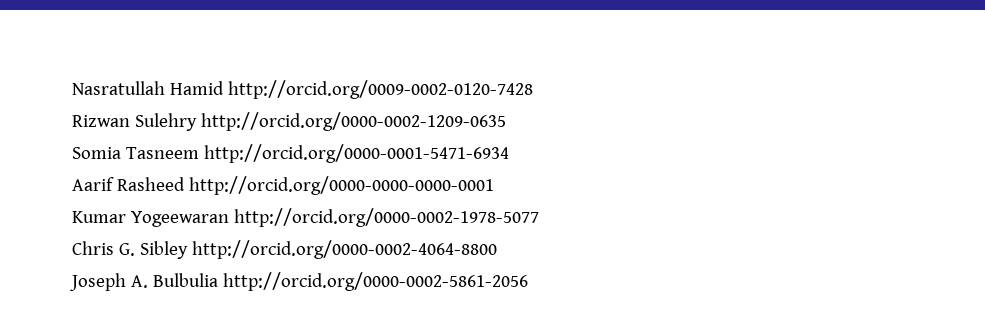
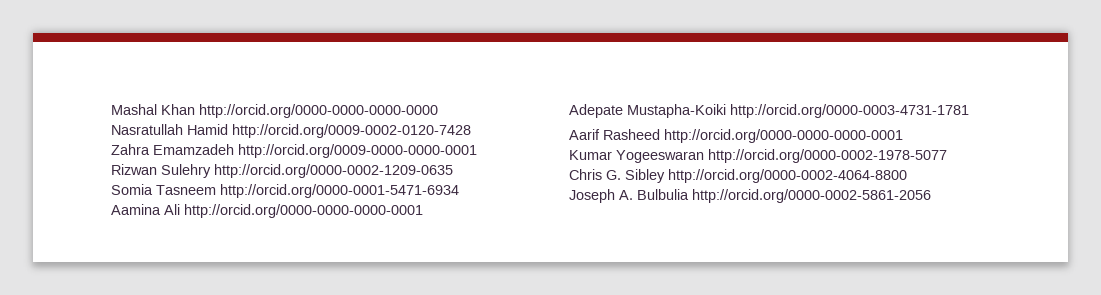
(72, 88) none -> [111,104,438,118] Mashal Khan http://orcid.org/0000-0000-0000-0000 //
(533, 89) none -> [111,144,477,158] // Zahra Emamzadeh http://orcid.org/0009-0000-0000-0001
(509, 153) none -> [111,204,423,218] [569,104,969,118] // Aamina Ali http://orcid.org/0000-0000-0000-0001 // Adepate Mustapha-Koiki http://orcid.org/0000-0003-4731-1781
[130,211,229,227] Yogeewaran -> [616,150,704,163] Yogeeswaran

